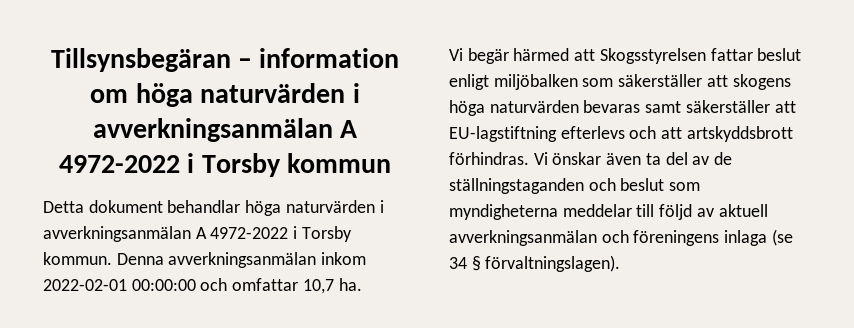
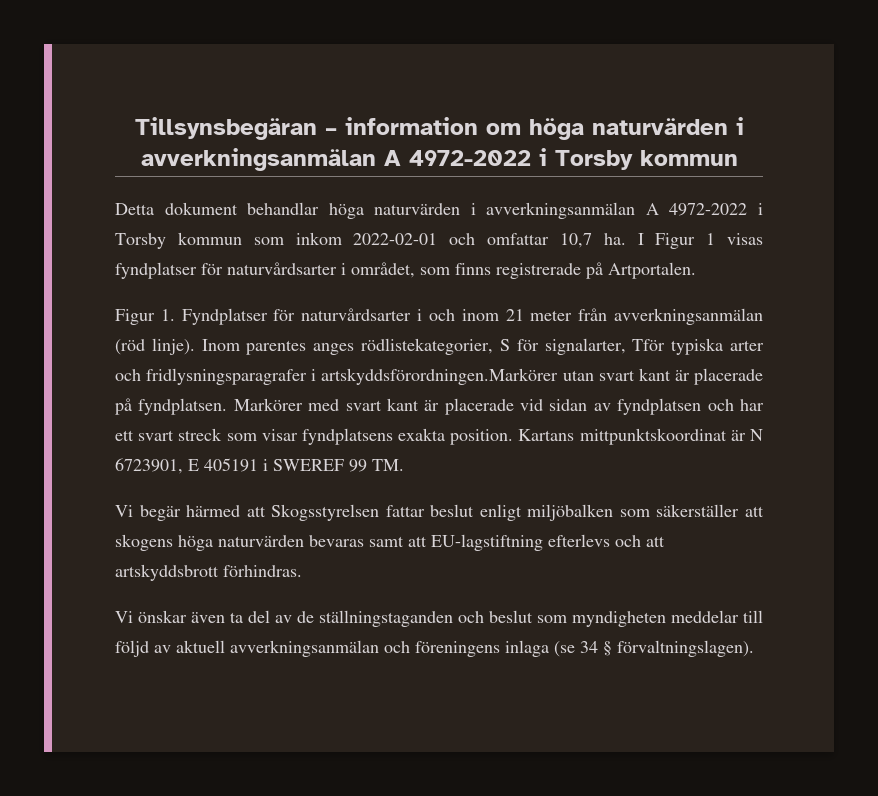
[43,252,317,268] kommun. Denna avverkningsanmälan -> [177,232,284,245] kommun som
[131,279,196,291] 00:00:00 -> (438, 239) none
(362, 284) none -> [637,233,764,249] [115,262,696,279] [115,308,763,325] [115,338,765,355] [115,368,763,385] [115,398,764,415] [115,428,763,445] [115,458,404,474] I Figur 1 visas fyndplatser för naturvårdsarter i området, som finns registrerade på Artportalen. // Figur 1. Fyndplatser för naturvårdsarter i och inom 21 meter från avverkningsanmälan (röd linje). Inom parentes anges rödlistekategorier, S för signalarter, Tför typiska arter och fridlysningsparagrafer i artskyddsförordningen.Markörer utan svart kant är placerade på fyndplatsen. Markörer med svart kant är placerade vid sidan av fyndplatsen och har ett svart streck som visar fyndplatsens exakta position. Kartans mittpunktskoordinat är N 6723901, E 405191 i SWEREF 99 TM.
[685,100,770,113] säkerställer -> (404, 541) none
(529, 158) none -> (302, 571) //
[449,204,558,220] myndigheterna -> [572,611,666,627] myndigheten

